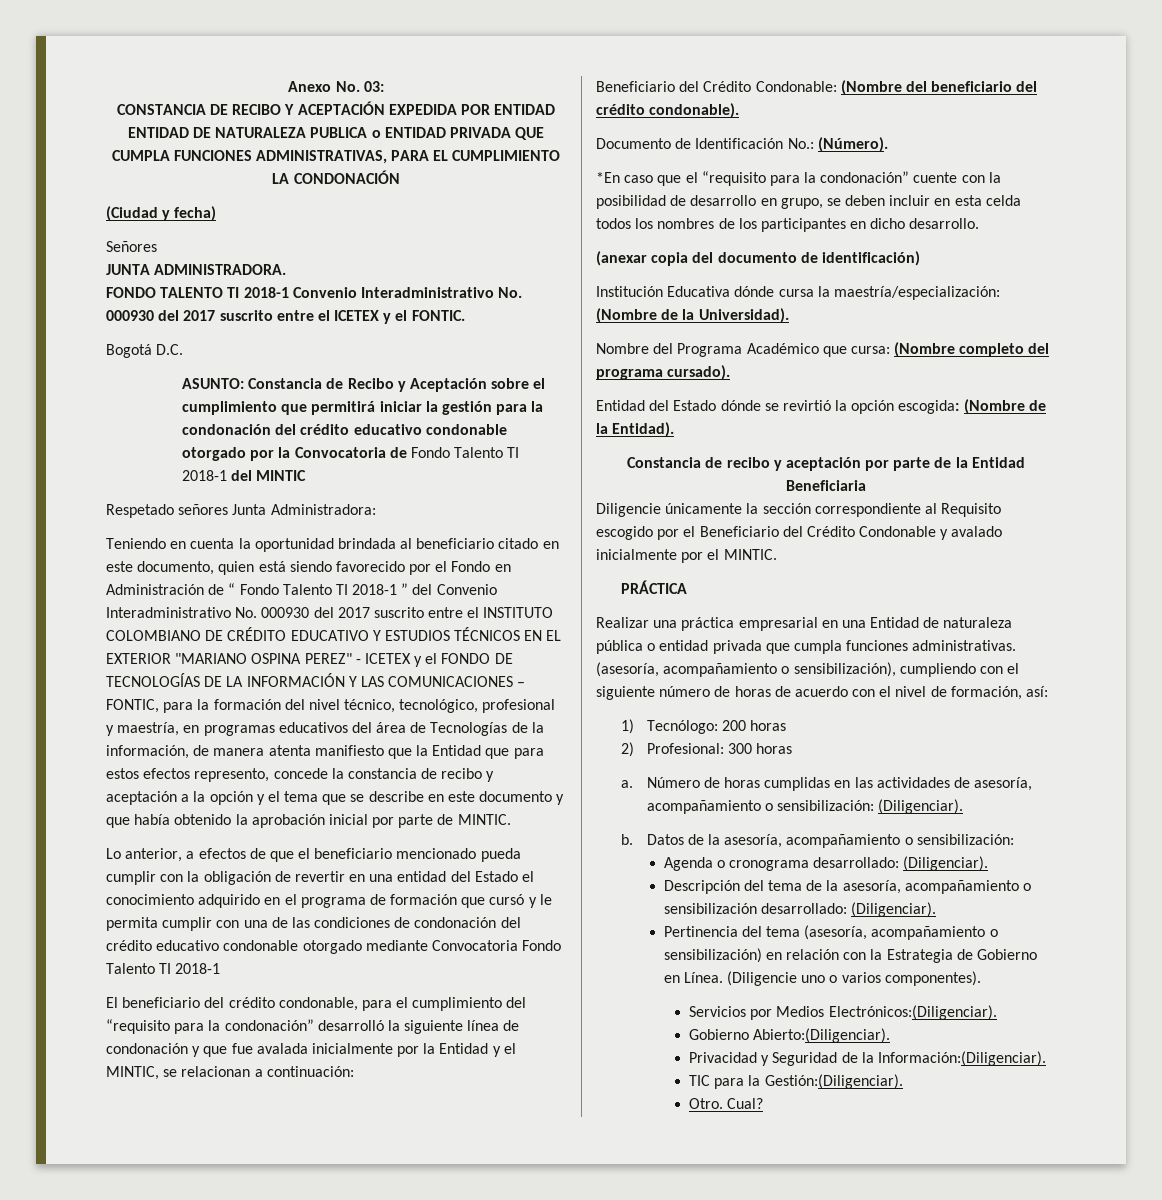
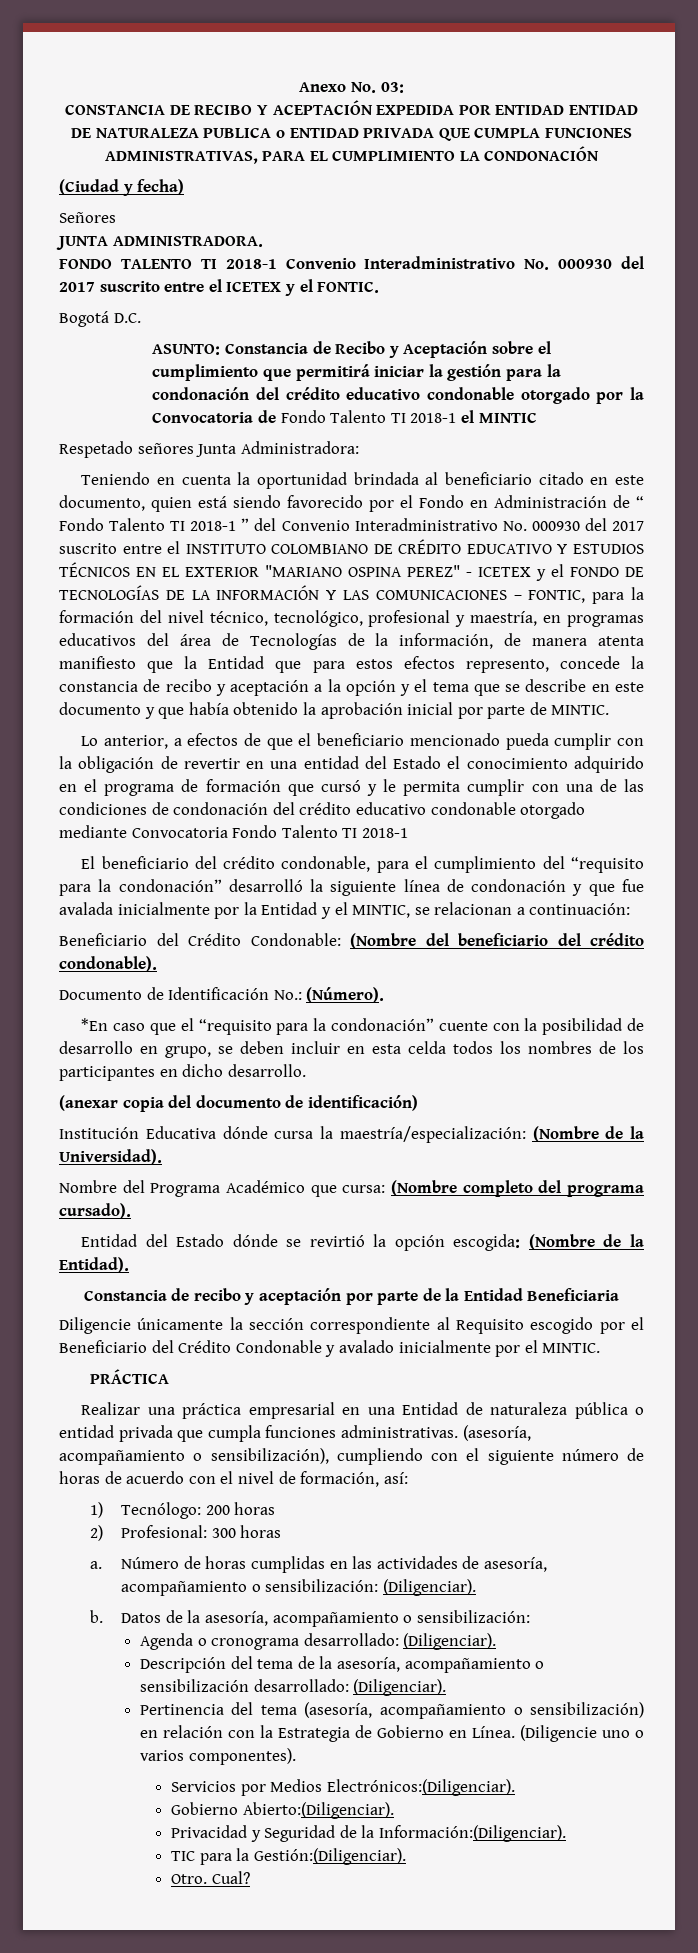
[231,470,253,481] del -> [460,410,474,423] el

